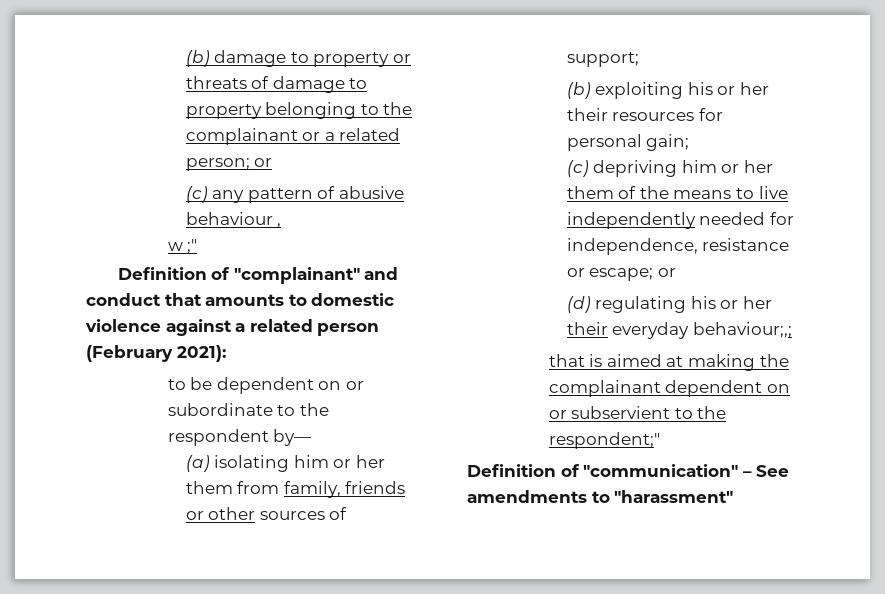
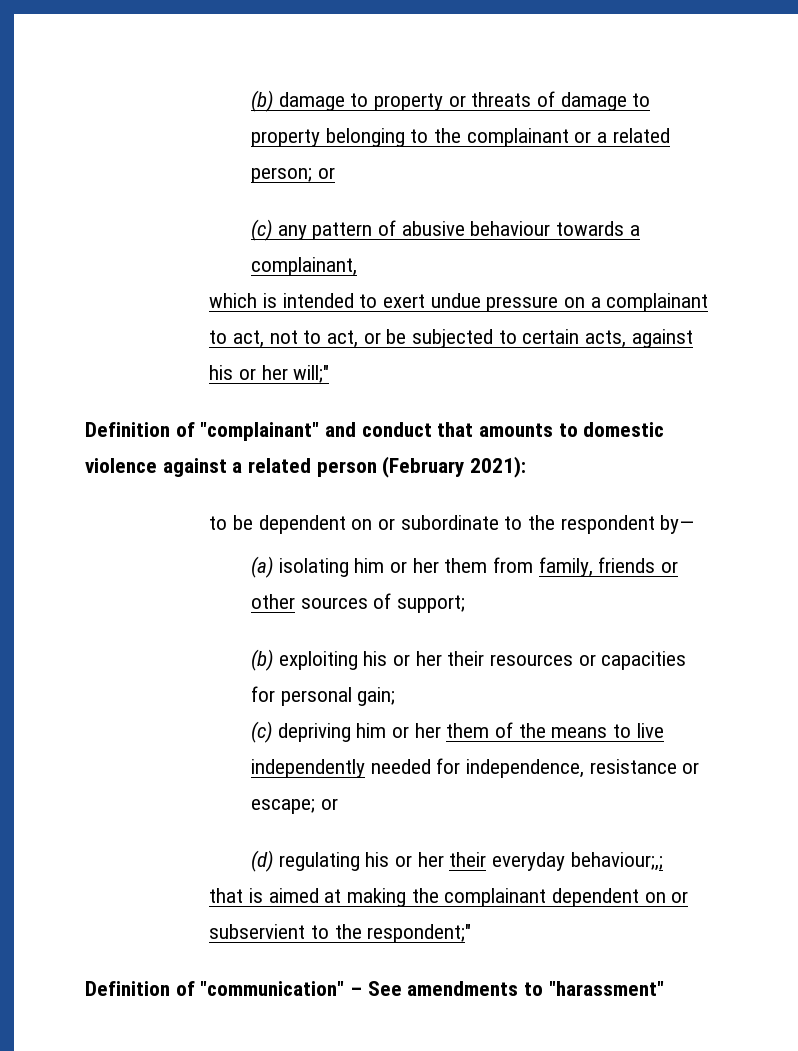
[277,223,282,228] [167,239,198,254] , // w ;" -> [555,221,640,236] [250,257,357,276] [209,293,709,312] [209,329,693,348] [209,365,330,383] towards a complainant, // which is intended to exert undue pressure on a complainant to act, not to act, or be subjected to certain acts, against his or her will;"
(695, 116) none -> [578,651,687,670] or capacities

